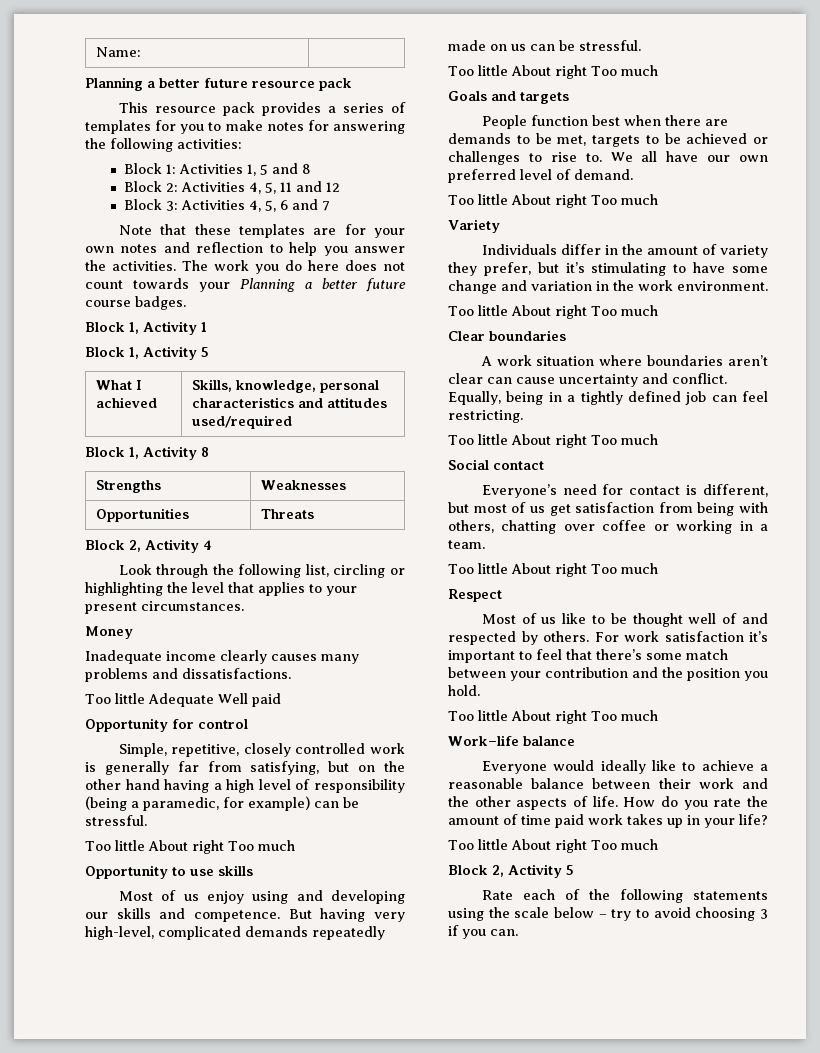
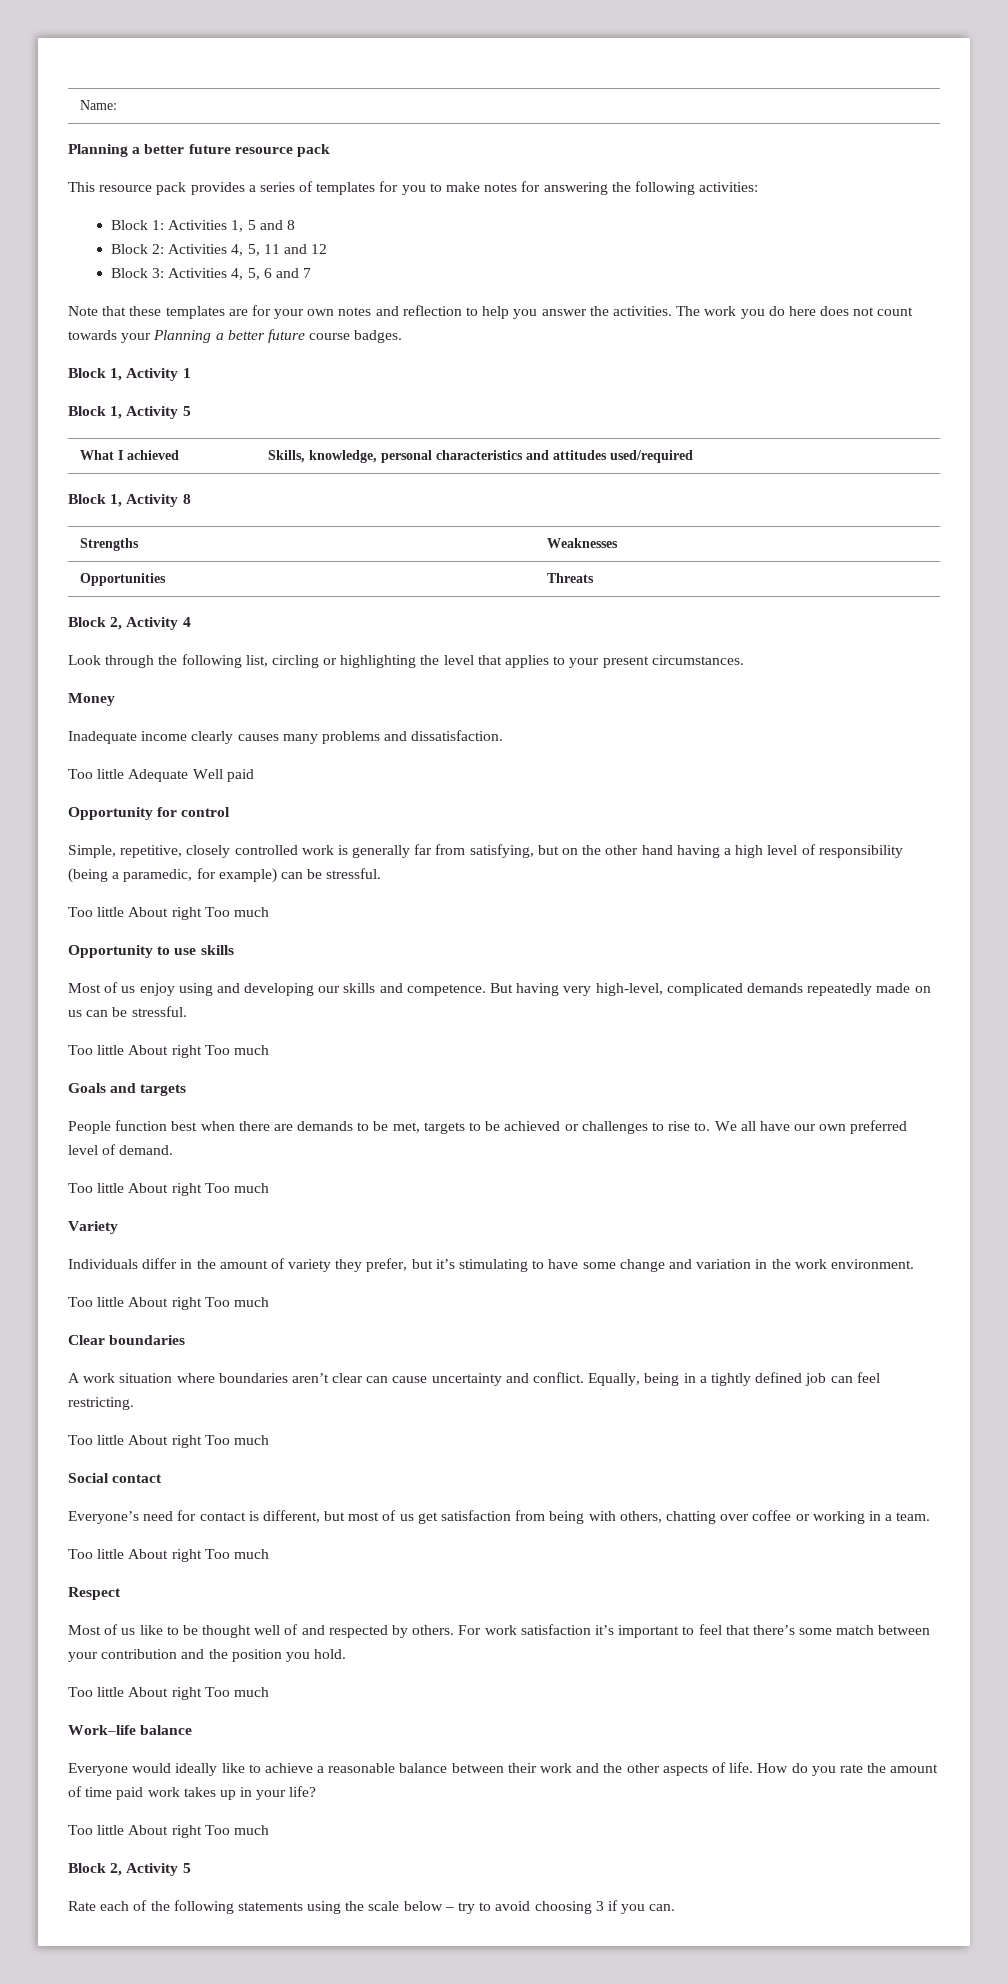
[182,668,291,679] dissatisfactions. -> [411,730,504,741] dissatisfaction.

